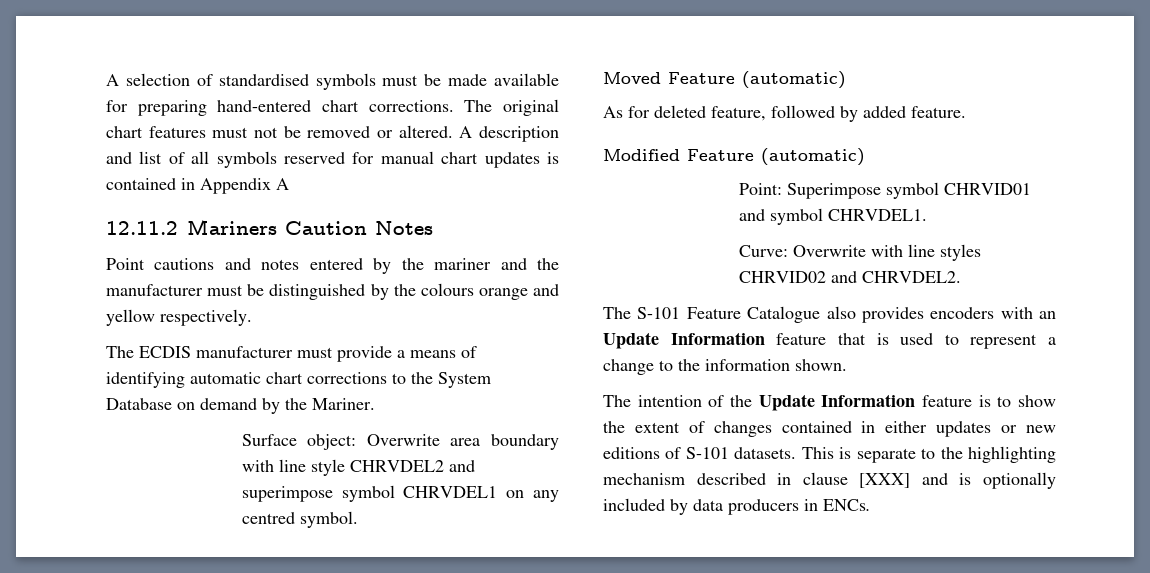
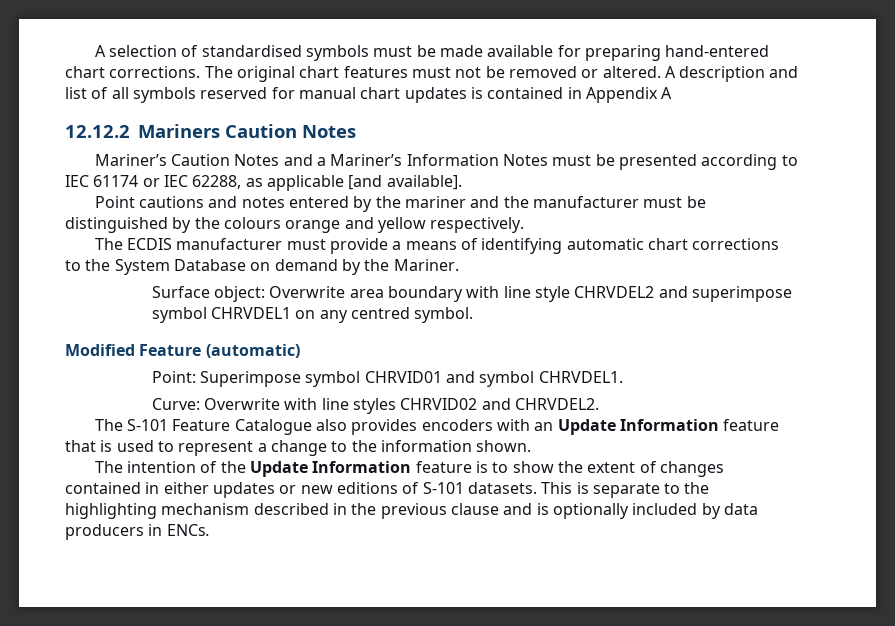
[106,221,178,235] 12.11.2 -> [65,125,130,138] 12.12.2
(433, 228) none -> [94,154,798,170] [65,175,462,191] // Mariner’s Caution Notes and a Mariner’s Information Notes must be presented according to IEC 61174 or IEC 62288, as applicable [and available].
[603,71,846,89] [603,105,966,122] // Moved Feature (automatic) // As for deleted feature, followed by added feature. -> (474, 315) none
[802,472,911,488] clause [XXX] -> [351,503,499,519] the previous clause

